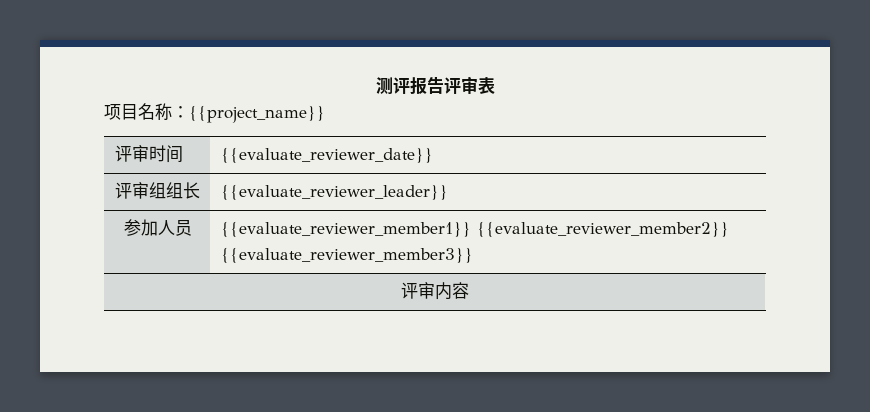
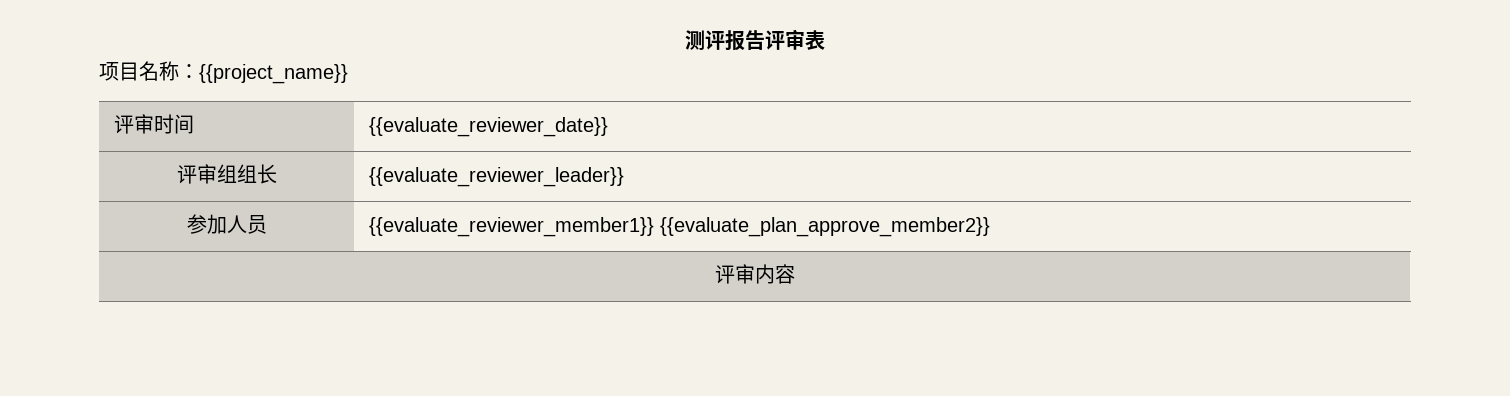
[476,221,729,237] [220,247,473,263] {{evaluate_reviewer_member2}} {{evaluate_reviewer_member3}} -> [659,217,990,237] {{evaluate_plan_approve_member2}}

